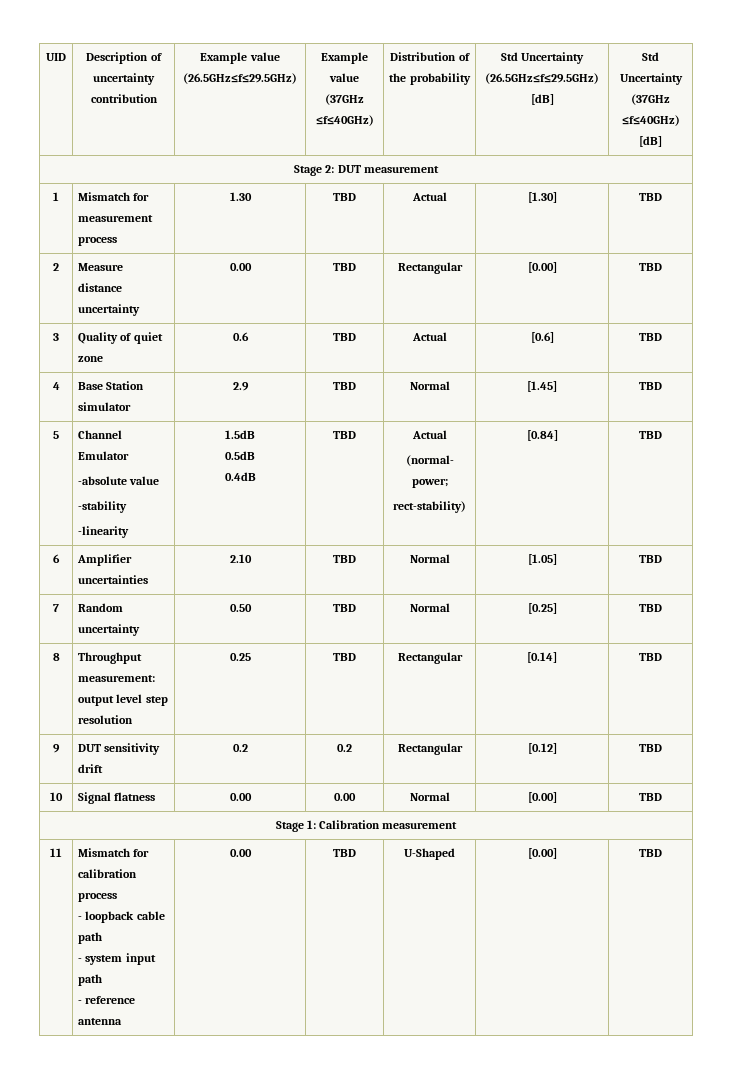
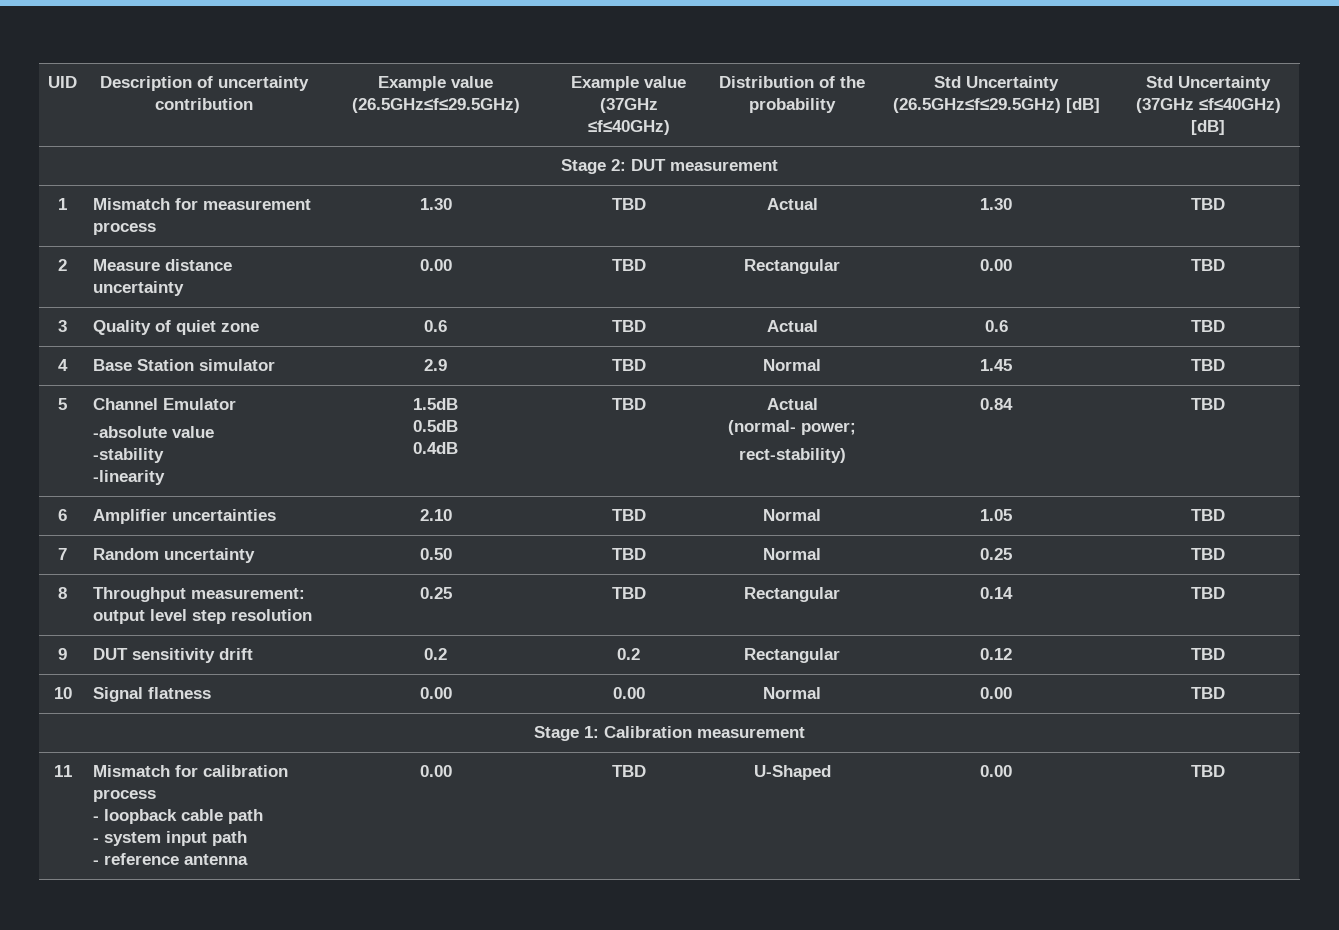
[527,192,557,203] [1.30] -> [980,198,1012,210] 1.30
[527,262,557,273] [0.00] -> [980,259,1012,271] 0.00
[530,332,554,343] [0.6] -> [984,320,1008,332] 0.6
[527,381,557,392] [1.45] -> [980,359,1012,371] 1.45
[526,430,558,441] [0.84] -> [980,398,1013,410] 0.84
[527,554,557,565] [1.05] -> [980,509,1012,521] 1.05
[527,603,557,614] [0.25] -> [980,548,1012,560] 0.25
[527,652,557,663] [0.14] -> [980,587,1013,599] 0.14
[527,743,557,754] [0.12] -> [980,648,1012,660] 0.12
[527,792,557,803] [0.00] -> [980,687,1012,699] 0.00
[527,848,557,859] [0.00] -> [980,765,1012,777] 0.00

